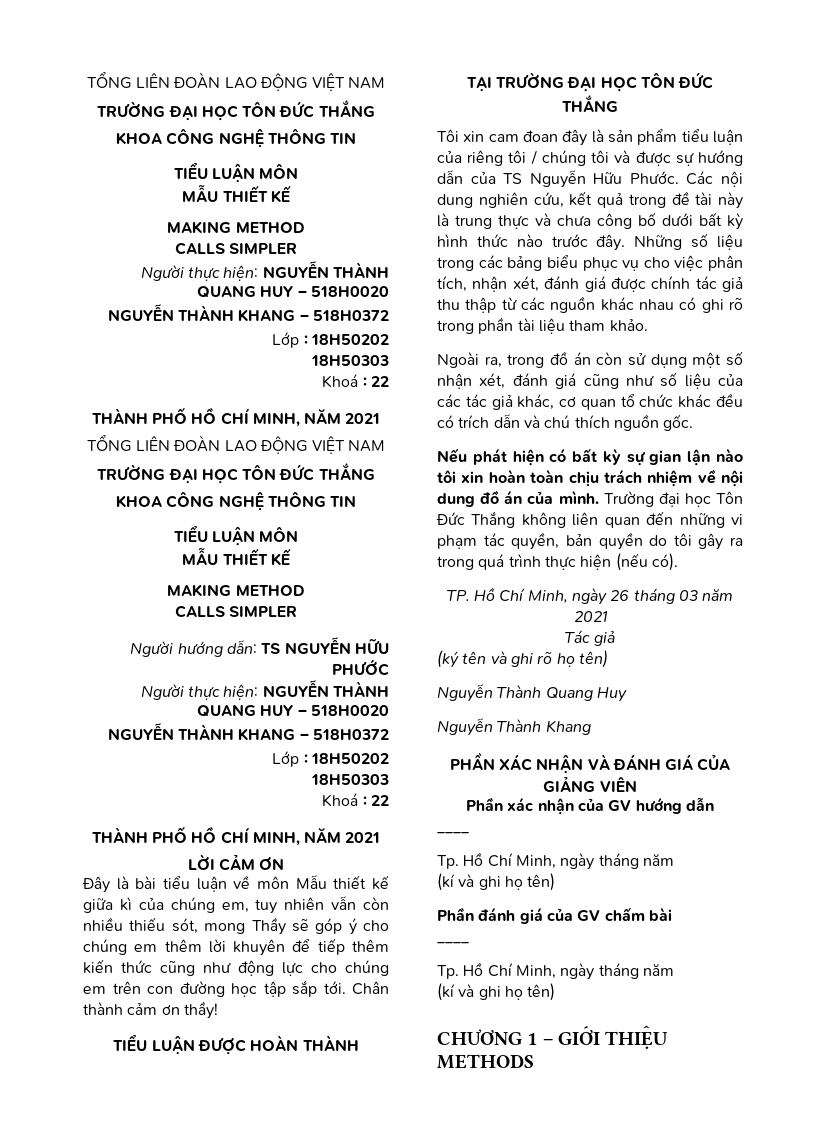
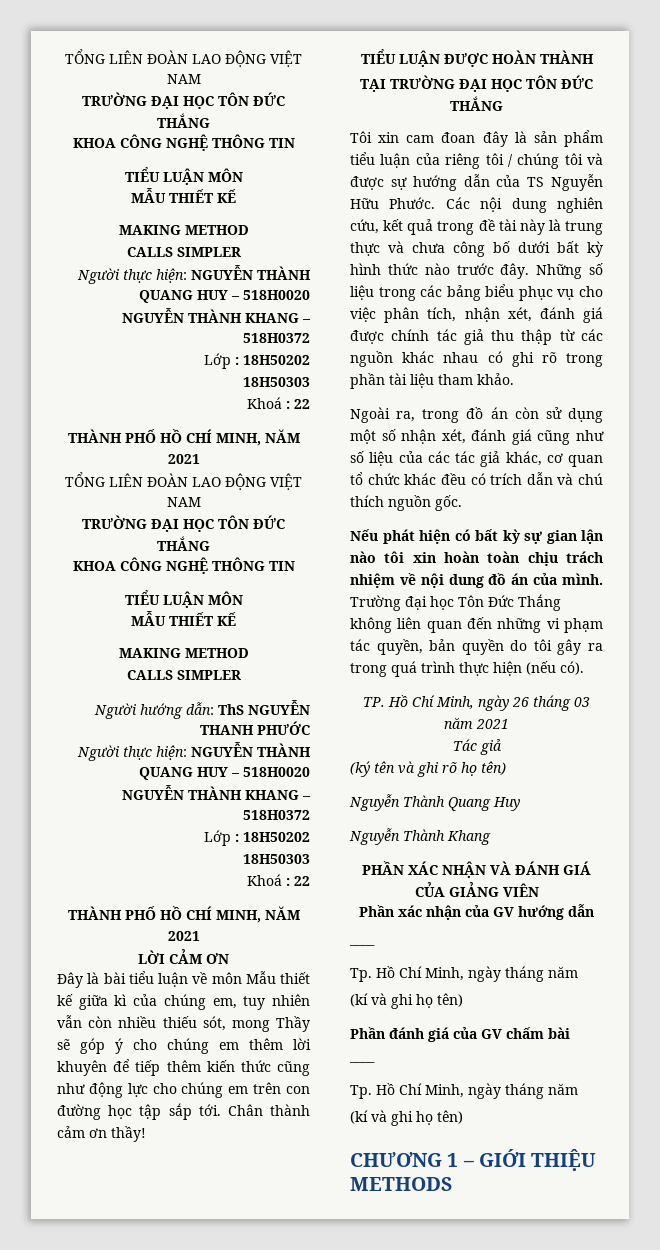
[261,637,389,654] TS NGUYỄN HỮU -> [218,700,310,715] [200,725,254,735] ThS NGUYỄN THANH

